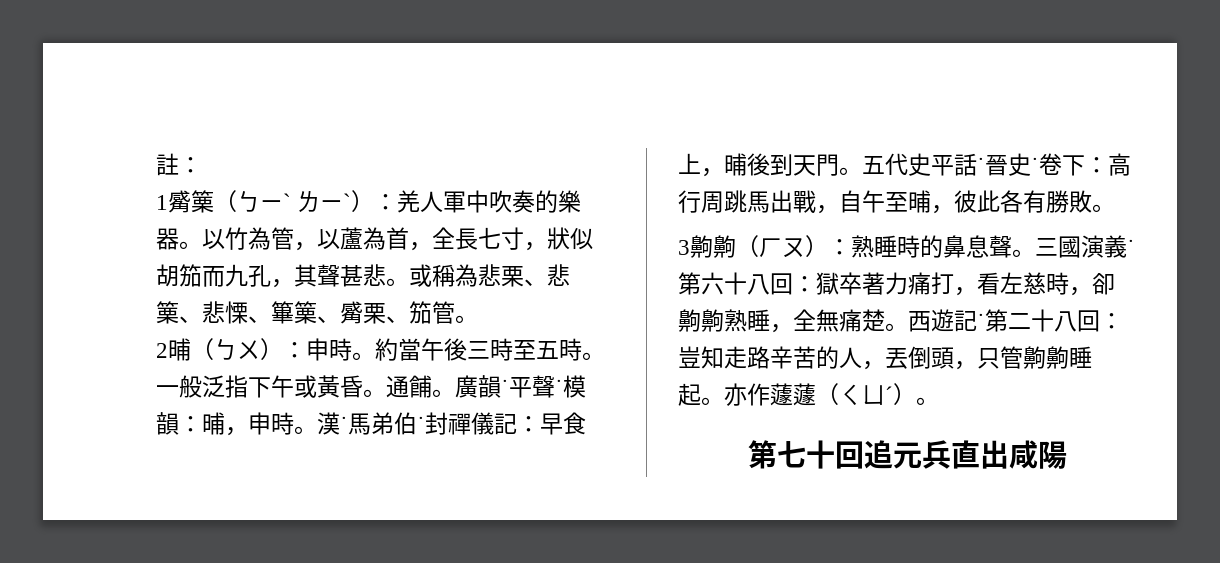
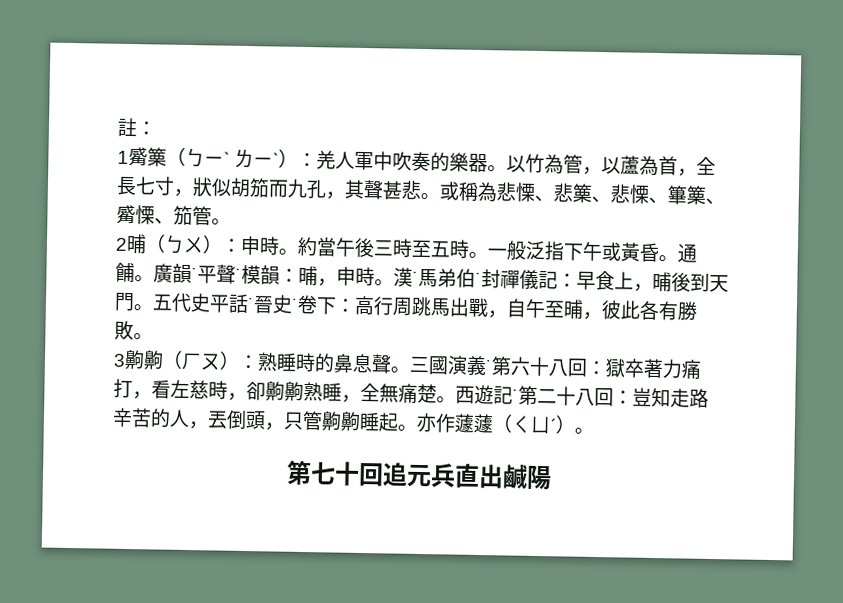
[501,266,524,287] 栗 -> [515,182,536,202] 慄
[363,303,386,324] 栗 -> [135,205,155,225] 慄
[1008,440,1038,469] 咸 -> [501,464,528,489] 鹹

